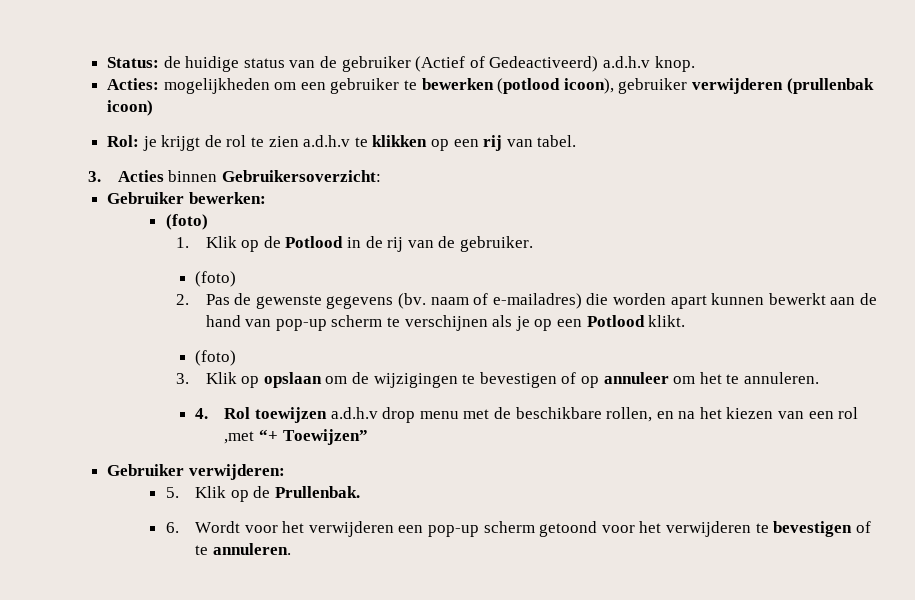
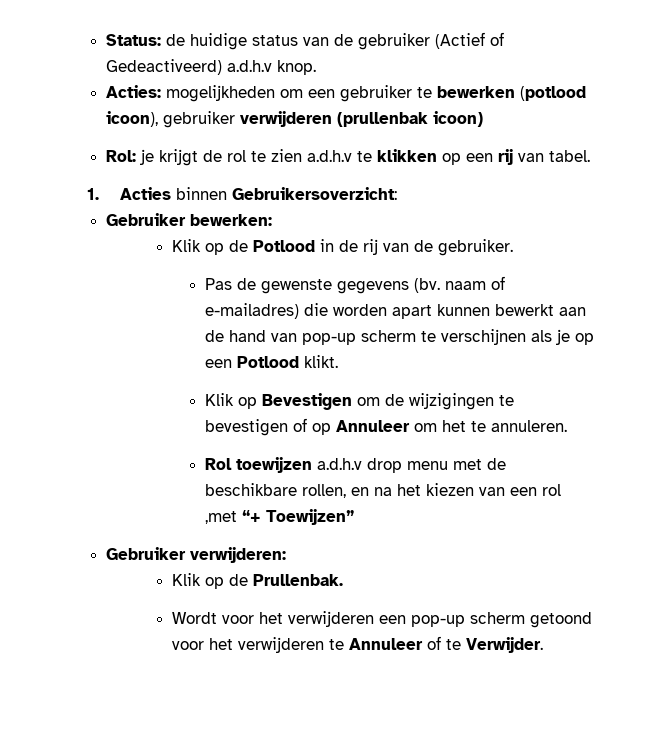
[88,171,102,182] 3. -> [87,188,100,200] 1.
[165,214,208,230] [176,237,190,248] (foto) // 1. -> (272, 220) none
[195,271,237,287] [176,294,190,305] (foto) // 2. -> (514, 247) none
[195,350,237,366] [176,372,322,388] (foto) // 3. Klik op opslaan -> [205,393,353,410] Klik op Bevestigen
[603,372,669,384] annuleer -> [336,420,411,432] Annuleer
[195,408,209,419] 4. -> (568, 426) none
[165,487,179,498] 5. -> (286, 555) none
[165,522,179,533] 6. -> (344, 580) none
[773,521,853,537] bevestigen -> [349,638,424,650] Annuleer
[212,543,291,555] annuleren. -> [466,637,544,653] Verwijder.

